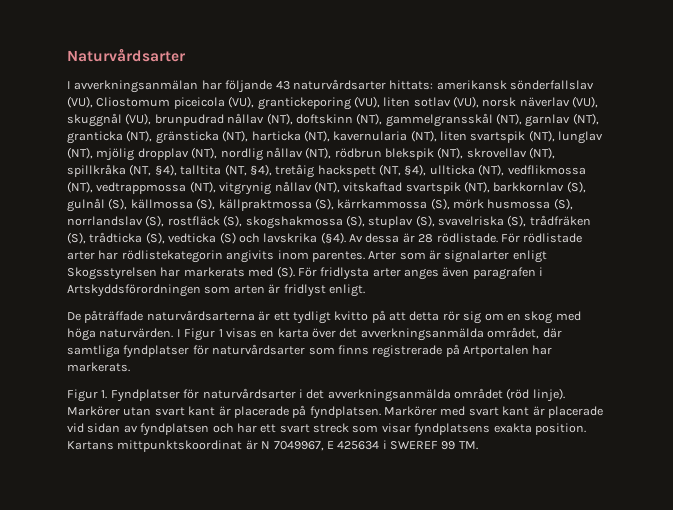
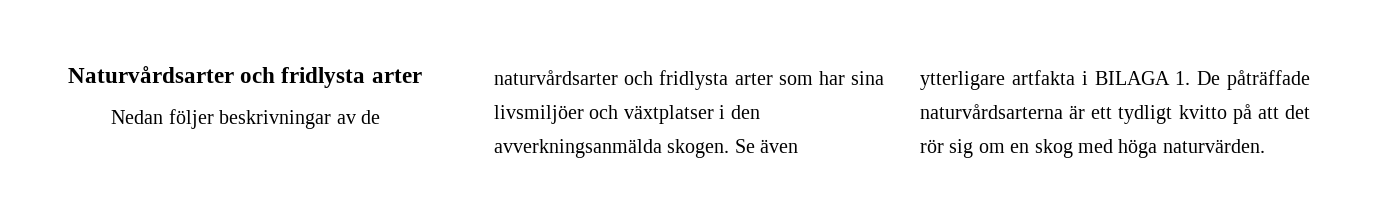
[67,79,594,93] [67,96,599,110] [67,113,599,127] [67,130,604,144] [67,147,556,161] [67,164,586,178] [67,181,586,195] [67,198,573,212] [67,215,591,229] [67,232,583,244] [67,250,547,263] [67,266,544,280] [67,284,365,297] // I avverkningsanmälan har följande 43 naturvårdsarter hittats: amerikansk sönderfallslav (VU), Cliostomum piceicola (VU), grantickeporing (VU), liten sotlav (VU), norsk näverlav (VU), skuggnål (VU), brunpudrad nållav (NT), doftskinn (NT), gammelgransskål (NT), garnlav (NT), granticka (NT), gränsticka (NT), harticka (NT), kavernularia (NT), liten svartspik (NT), lunglav (NT), mjölig dropplav (NT), nordlig nållav (NT), rödbrun blekspik (NT), skrovellav (NT), spillkråka (NT, §4), talltita (NT, §4), tretåig hackspett (NT, §4), ullticka (NT), vedflikmossa (NT), vedtrappmossa (NT), vitgrynig nållav (NT), vitskaftad svartspik (NT), barkkornlav (S), gulnål (S), källmossa (S), källpraktmossa (S), kärrkammossa (S), mörk husmossa (S), norrlandslav (S), rostfläck (S), skogshakmossa (S), stuplav (S), svavelriska (S), trådfräken (S), trådticka (S), vedticka (S) och lavskrika (§4). Av dessa är 28 rödlistade. För rödlistade arter har rödlistekategorin angivits inom parentes. Arter som är signalarter enligt Skogsstyrelsen har markerats med (S). För fridlysta arter anges även paragrafen i Artskyddsförordningen som arten är fridlyst enligt. // -> [240,67,422,88] [111,109,381,129] [494,70,884,90] [494,105,760,124] [494,139,799,158] [920,70,1191,90] och fridlysta arter // Nedan följer beskrivningar av de naturvårdsarter och fridlysta arter som har sina livsmiljöer och växtplatser i den avverkningsanmälda skogen. Se även ytterligare artfakta i BILAGA 1.
[409,311,440,321] detta -> [1285,105,1310,119] det
[176,327,562,341] [67,344,553,358] [67,362,130,372] [67,388,565,402] [67,405,603,419] [67,423,586,436] [67,440,478,452] I Figur 1 visas en karta över det avverkningsanmälda området, där samtliga fyndplatser för naturvårdsarter som finns registrerade på Artportalen har markerats. // Figur 1. Fyndplatser för naturvårdsarter i det avverkningsanmälda området (röd linje). Markörer utan svart kant är placerade på fyndplatsen. Markörer med svart kant är placerade vid sidan av fyndplatsen och har ett svart streck som visar fyndplatsens exakta position. Kartans mittpunktskoordinat är N 7049967, E 425634 i SWEREF 99 TM. -> (1265, 146) none

